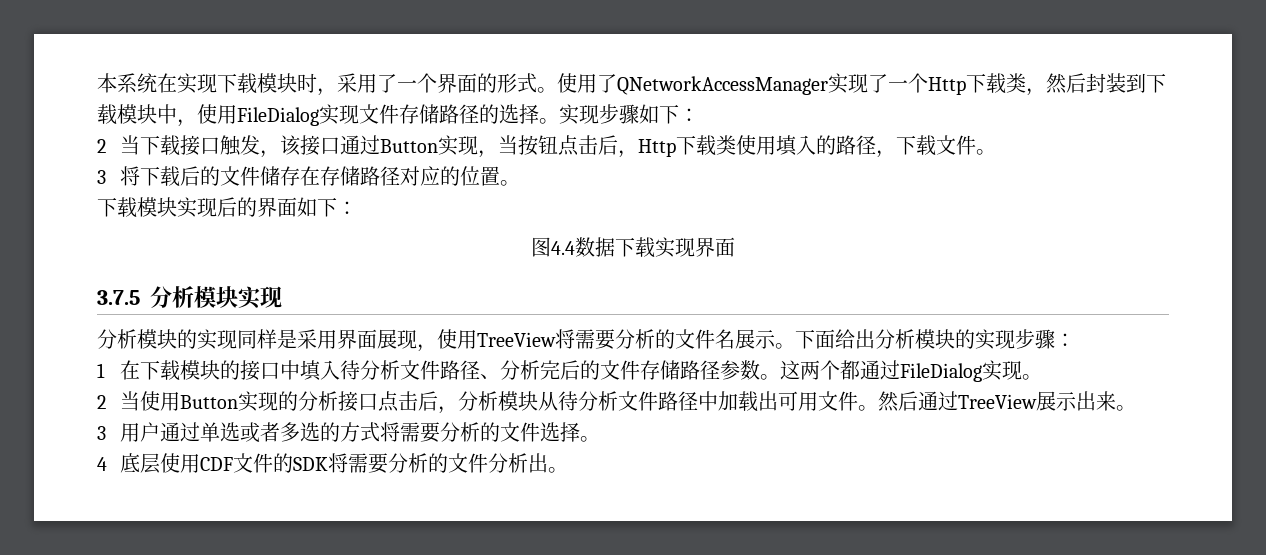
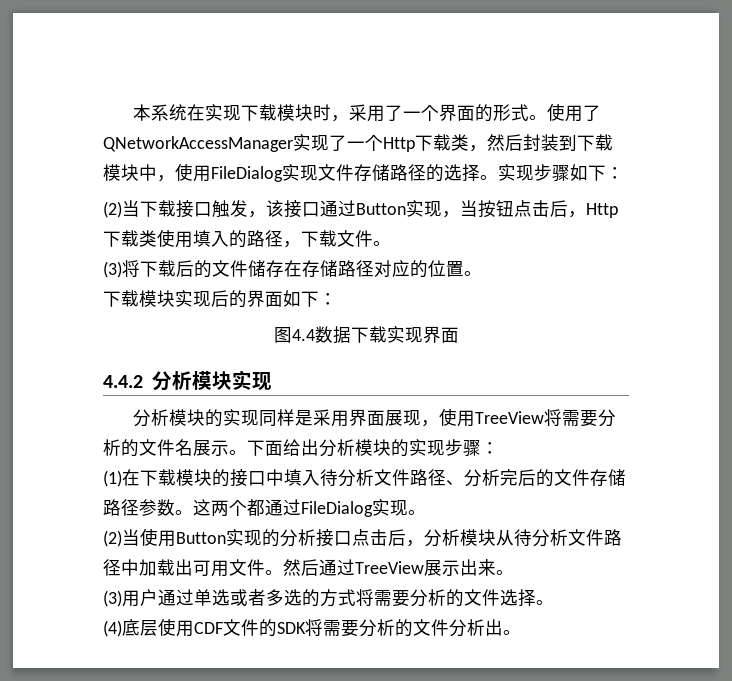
[97,139,106,153] 2 -> [103,201,122,218] (2)
[97,170,106,184] 3 -> [103,261,122,278] (3)
[97,290,140,305] 3.7.5 -> [103,375,143,388] 4.4.2
[97,363,105,378] 1 -> [103,470,122,487] (1)
[97,395,106,409] 2 -> [103,530,122,547] (2)
[97,426,106,440] 3 -> [103,590,122,607] (3)
[97,457,107,471] 4 -> [103,620,122,637] (4)

